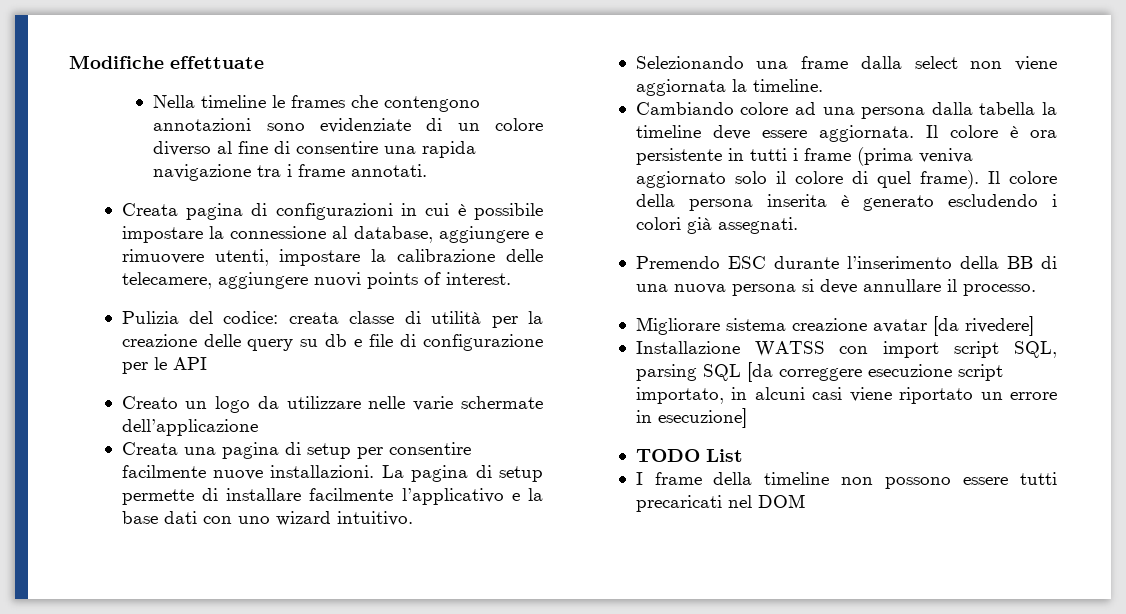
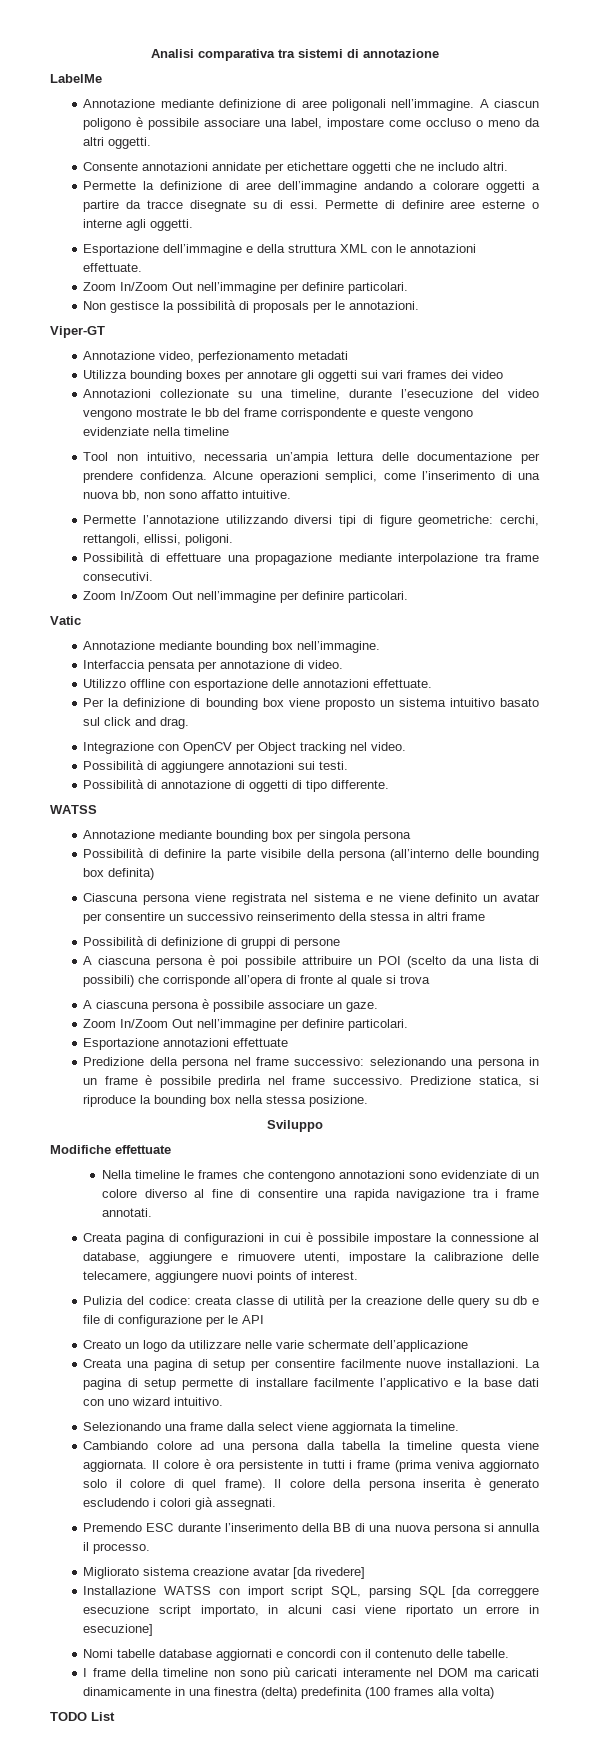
(69, 62) none -> [150,49,439,61] [50,74,102,83] [83,99,539,111] [83,117,541,130] [83,137,152,149] [83,162,509,174] [83,181,540,193] [83,200,539,212] [83,219,194,231] [83,244,477,256] [83,263,143,272] [83,282,409,294] [83,300,420,313] [50,326,105,338] [83,351,349,363] [83,370,504,382] [83,389,539,400] [83,408,474,420] [83,427,230,436] [83,452,540,464] [83,471,540,483] [83,490,292,501] [83,515,539,527] [83,534,234,546] [83,552,539,565] [83,572,154,581] [83,591,409,603] [50,616,81,625] [83,641,381,653] [83,660,344,672] [83,679,433,691] [83,698,539,710] [83,717,190,729] [83,742,407,754] [83,760,349,773] [83,779,390,792] [50,805,97,814] [83,830,412,842] [83,848,539,861] [83,868,155,880] [83,893,541,905] [83,912,486,924] [83,936,341,949] [83,955,539,968] [83,975,431,987] [83,999,379,1012] [83,1019,409,1031] [83,1038,289,1050] [83,1057,540,1069] [83,1075,539,1088] [83,1095,369,1107] [266,1120,323,1132] Analisi comparativa tra sistemi di annotazione // LabelMe // Annotazione mediante definizione di aree poligonali nell’immagine. A ciascun poligono è possibile associare una label, impostare come occluso o meno da altri oggetti. // Consente annotazioni annidate per etichettare oggetti che ne includo altri. // Permette la definizione di aree dell’immagine andando a colorare oggetti a partire da tracce disegnate su di essi. Permette di definire aree esterne o interne agli oggetti. // Esportazione dell’immagine e della struttura XML con le annotazioni effettuate. // Zoom In/Zoom Out nell’immagine per definire particolari. // Non gestisce la possibilità di proposals per le annotazioni. // Viper-GT // Annotazione video, perfezionamento metadati // Utilizza bounding boxes per annotare gli oggetti sui vari frames dei video // Annotazioni collezionate su una timeline, durante l’esecuzione del video vengono mostrate le bb del frame corrispondente e queste vengono evidenziate nella timeline // Tool non intuitivo, necessaria un’ampia lettura delle documentazione per prendere confidenza. Alcune operazioni semplici, come l’inserimento di una nuova bb, non sono affatto intuitive. // Permette l’annotazione utilizzando diversi tipi di figure geometriche: cerchi, rettangoli, ellissi, poligoni. // Possibilità di effettuare una propagazione mediante interpolazione tra frame consecutivi. // Zoom In/Zoom Out nell’immagine per definire particolari. // Vatic // Annotazione mediante bounding box nell’immagine. // Interfaccia pensata per annotazione di video. // Utilizzo offline con esportazione delle annotazioni effettuate. // Per la definizione di bounding box viene proposto un sistema intuitivo basato sul click and drag. // Integrazione con OpenCV per Object tracking nel video. // Possibilità di aggiungere annotazioni sui testi. // Possibilità di annotazione di oggetti di tipo differente. // WATSS // Annotazione mediante bounding box per singola persona // Possibilità di definire la parte visibile della persona (all’interno delle bounding box definita) // Ciascuna persona viene registrata nel sistema e ne viene definito un avatar per consentire un successivo reinserimento della stessa in altri frame // Possibilità di definizione di gruppi di persone // A ciascuna persona è poi possibile attribuire un POI (scelto da una lista di possibili) che corrisponde all’opera di fronte al quale si trova // A ciascuna persona è possibile associare un gaze. // Zoom In/Zoom Out nell’immagine per definire particolari. // Esportazione annotazioni effettuate // Predizione della persona nel frame successivo: selezionando una persona in un frame è possibile predirla nel frame successivo. Predizione statica, si riproduce la bounding box nella stessa posizione. // Sviluppo //
[970,61,1003,69] non -> (294, 1426) none
[712,125,807,140] deve essere -> [460,1441,539,1453] questa viene
[819,279,941,294] deve annullare -> [497,1523,540,1532] annulla
[635,317,720,335] Migliorare -> [83,1567,140,1579] Migliorato
[635,449,743,462] TODO List -> [83,1649,510,1661] Nomi tabelle database aggiornati e concordi con il contenuto delle tabelle.
[885,472,1057,489] [635,494,805,512] possono essere tutti precaricati nel DOM -> [239,1667,539,1680] [83,1687,495,1699] [50,1712,115,1721] sono più caricati interamente nel DOM ma caricati dinamicamente in una finestra (delta) predefinita (100 frames alla volta) // TODO List

